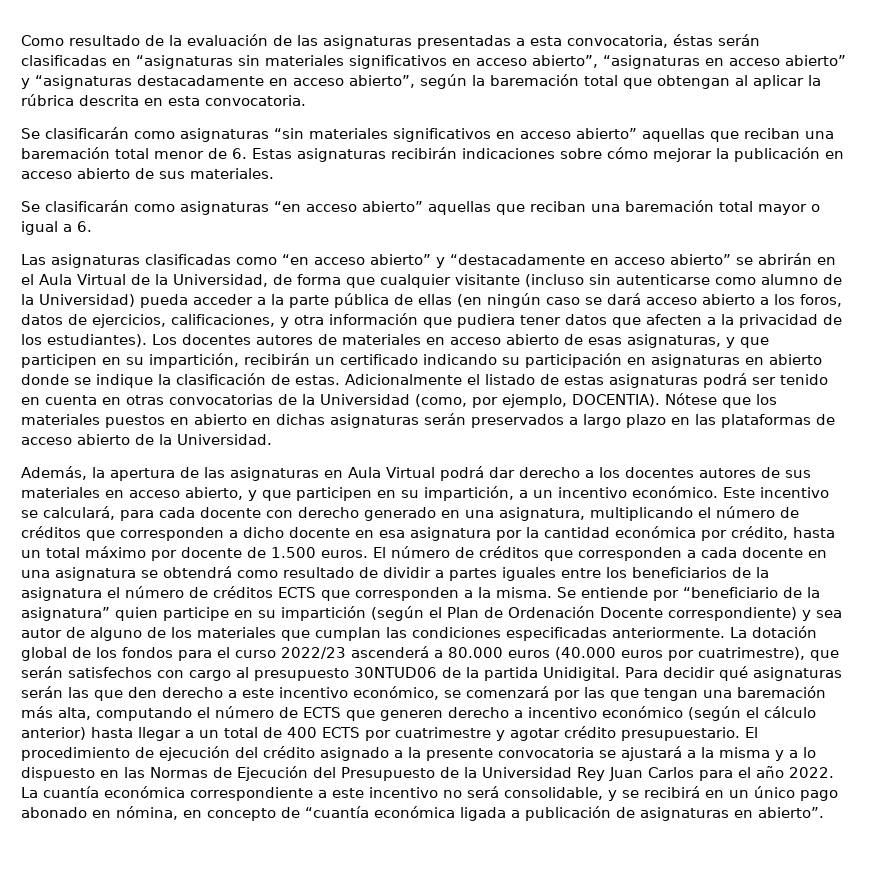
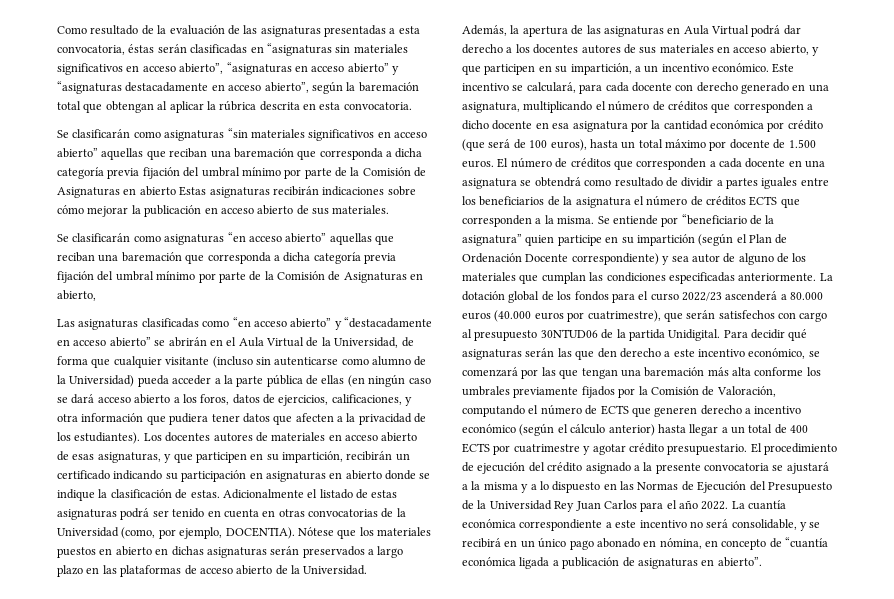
[115,148,247,159] total menor de 6. -> [297,148,423,160] [57,167,427,179] [57,186,176,198] que corresponda a dicha categoría previa fijación del umbral mínimo por parte de la Comisión de Asignaturas en abierto
[719,201,820,215] [21,221,92,235] total mayor o igual a 6. -> [185,252,396,264] [57,271,424,283] [57,290,96,301] que corresponda a dicha categoría previa fijación del umbral mínimo por parte de la Comisión de Asignaturas en abierto,
[731,526,788,540] crédito, -> [787,120,823,130] [462,139,587,151] crédito (que será de 100 euros),
[58,707,91,720] alta, -> [732,367,821,376] [462,386,776,398] alta conforme los umbrales previamente fijados por la Comisión de Valoración,

